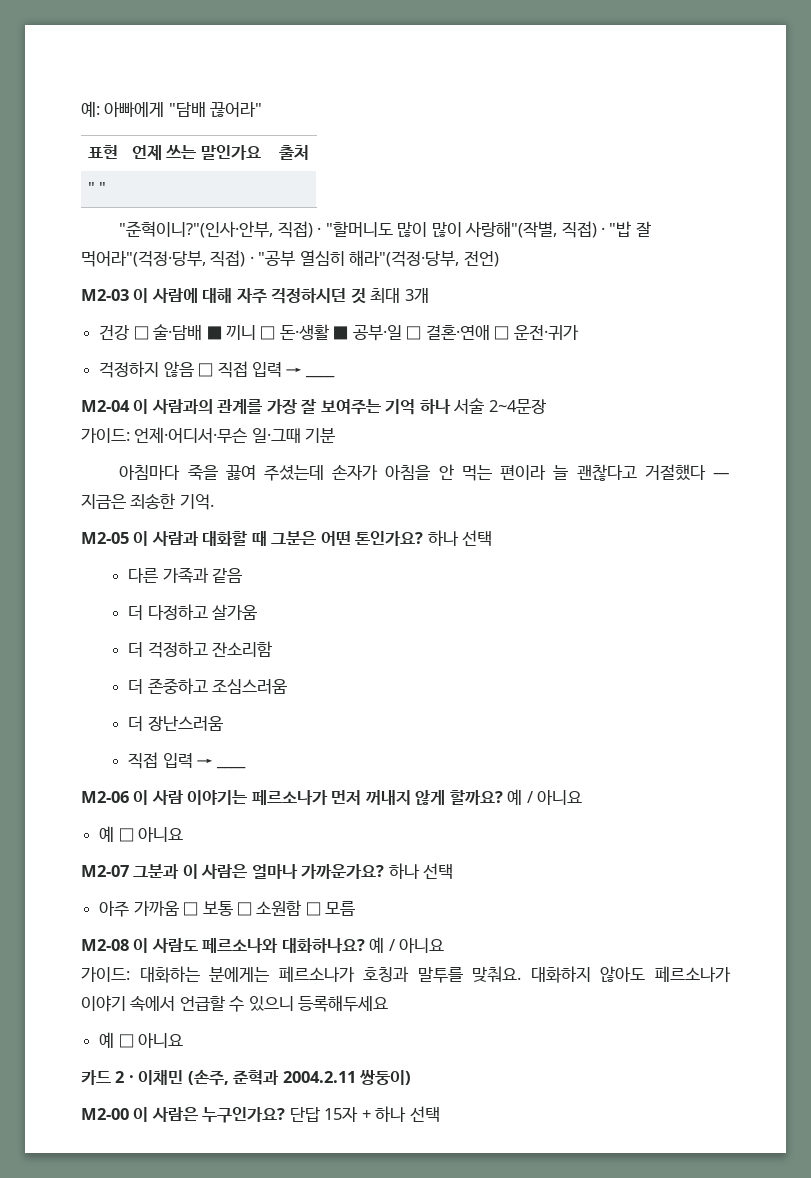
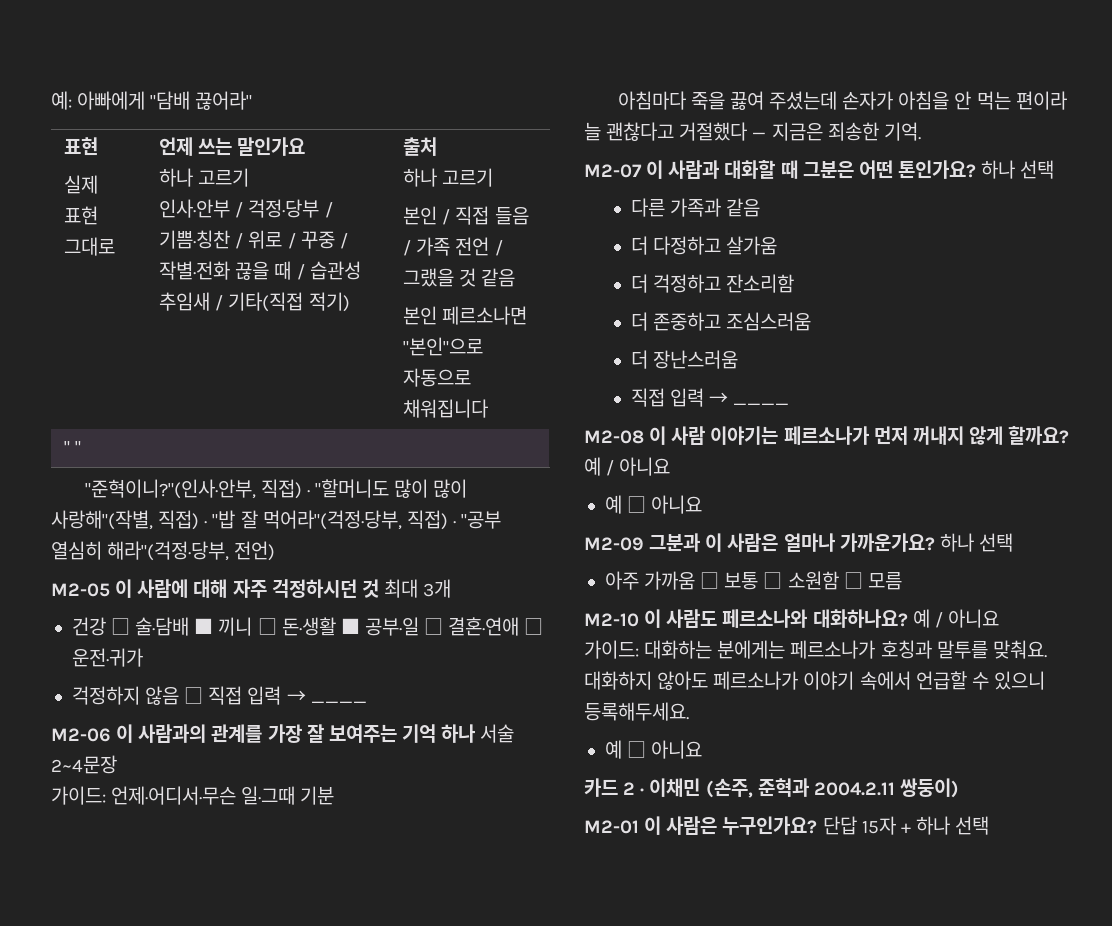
(118, 152) none -> [64,175,99,194] [64,206,99,225] [64,237,116,256] // 실제 표현 그대로
[278,145,309,160] | 출처 -> [159,168,250,187] [159,199,333,218] [159,230,348,249] [159,261,361,280] [159,292,350,312] [403,137,438,156] [403,168,494,187] [403,206,529,225] [403,237,503,256] [403,268,516,287] [403,306,528,325] [403,337,484,356] [403,368,472,387] [403,399,489,418] // 하나 고르기 // 인사·안부 / 걱정·당부 / 기쁨·칭찬 / 위로 / 꾸중 / 작별·전화 끊을 때 / 습관성 추임새 / 기타(직접 적기) | 출처 // 하나 고르기 // 본인 / 직접 들음 / 가족 전언 / 그랬을 것 같음 // 본인 페르소나면 "본인"으로 자동으로 채워집니다
[81,289,129,301] M2-03 -> [51,583,110,597] M2-05
[81,400,130,412] M2-04 -> [51,728,111,742] M2-06
[81,532,129,544] M2-05 -> [584,164,642,178] M2-07
[81,791,129,803] M2-06 -> [584,430,644,444] M2-08
[81,865,129,877] M2-07 -> [584,537,644,551] M2-09
[81,939,129,951] M2-08 -> [584,613,639,627] M2-10
[298,995,389,1012] 등록해두세요 -> [584,702,689,721] 등록해두세요.
[81,1108,129,1120] M2-00 -> [584,820,639,834] M2-01

